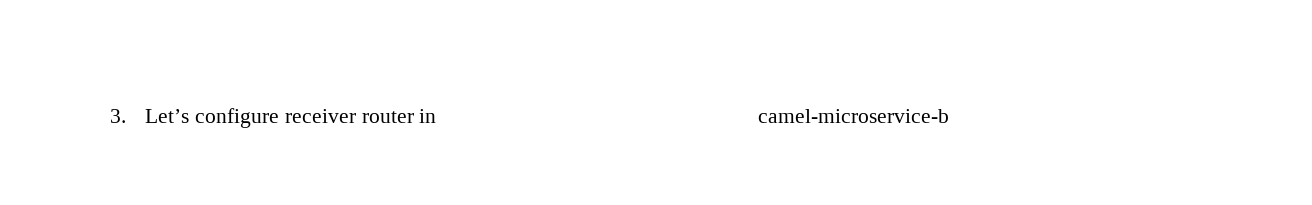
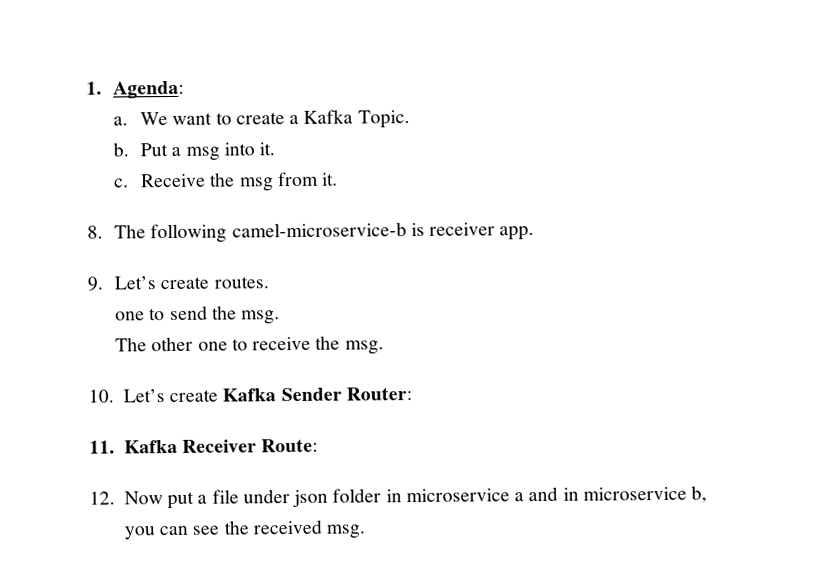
[110,108,950,128] 3. Let’s configure receiver router in camel-microservice-b -> [86,80,185,99] [113,109,410,129] [113,142,276,161] [114,171,339,192] [87,222,535,244] [87,276,269,291] [115,305,281,325] [115,335,384,355] [88,387,412,403] [89,438,319,454] [89,485,708,510] [123,519,367,540] 1. Agenda: // a. We want to create a Kafka Topic. // b. Put a msg into it. // c. Receive the msg from it. // 8. The following camel-microservice-b is receiver app. // 9. Let’s create routes. // one to send the msg. // The other one to receive the msg. // 10. Let’s create Kafka Sender Router: // 11. Kafka Receiver Route: // 12. Now put a file under json folder in microservice a and in microservice b, you can see the received msg.

